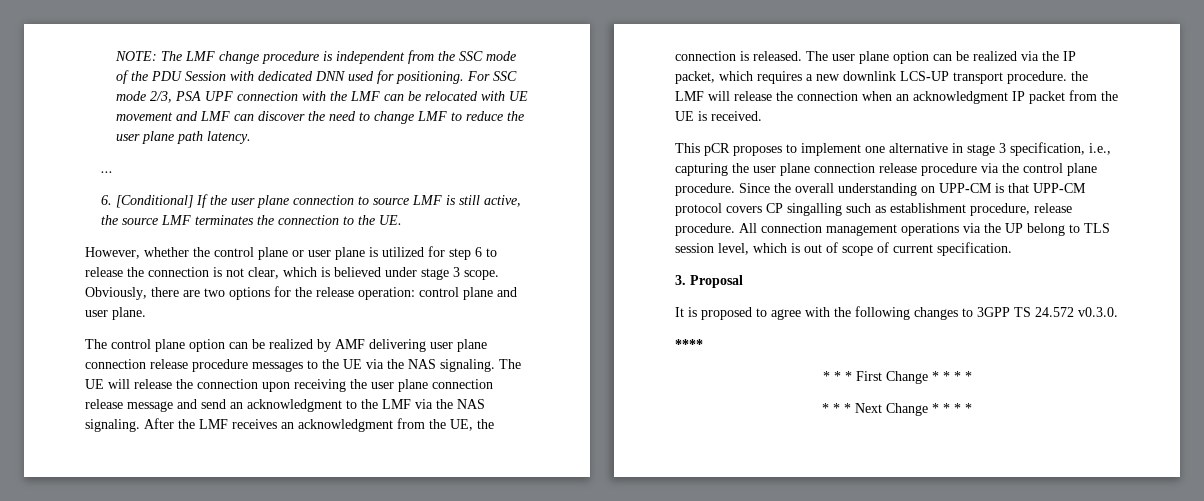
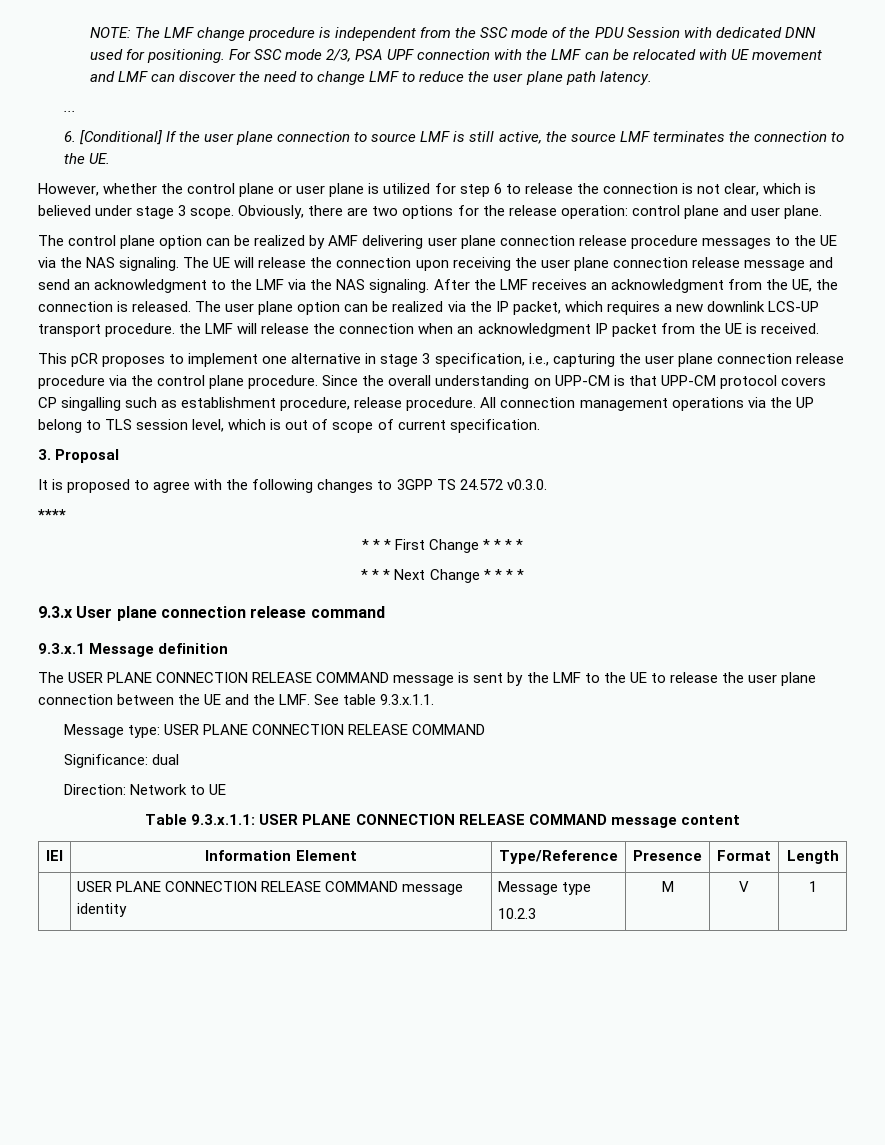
(972, 408) none -> [38,606,385,621] [38,643,229,657] [38,672,816,686] [38,694,435,705] [63,724,486,738] [63,754,179,768] [63,784,227,795] [145,814,740,828] [46,850,63,861] [205,850,357,861] [498,850,618,864] [633,850,702,861] [717,850,771,861] [786,850,839,864] [77,881,464,895] [77,903,128,917] [498,881,592,895] [498,908,537,919] [661,881,674,892] [739,881,749,892] [808,881,817,892] // 9.3.x User plane connection release command // 9.3.x.1 Message definition // The USER PLANE CONNECTION RELEASE COMMAND message is sent by the LMF to the UE to release the user plane connection between the UE and the LMF. See table 9.3.x.1.1. // Message type: USER PLANE CONNECTION RELEASE COMMAND // Significance: dual // Direction: Network to UE // Table 9.3.x.1.1: USER PLANE CONNECTION RELEASE COMMAND message content // IEI | Information Element | Type/Reference | Presence | Format | Length // | USER PLANE CONNECTION RELEASE COMMAND message identity | Message type // 10.2.3 | M | V | 1

